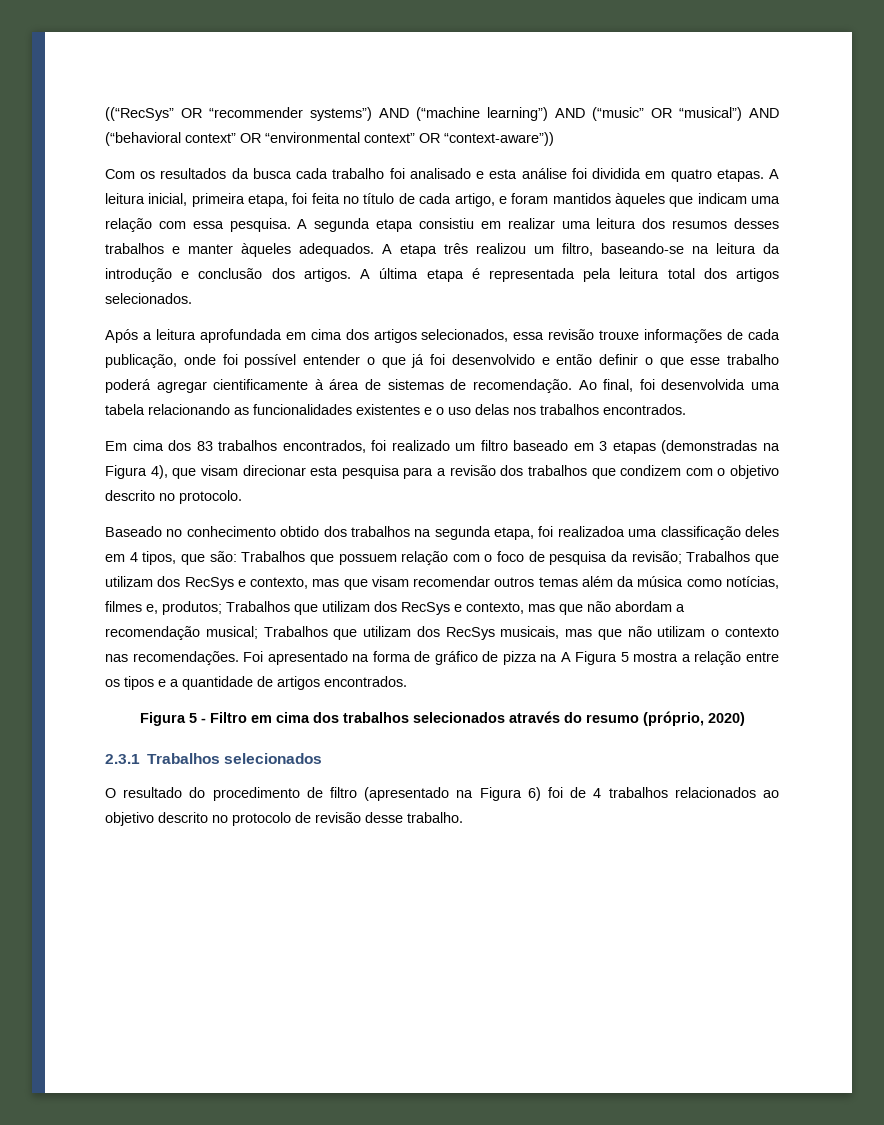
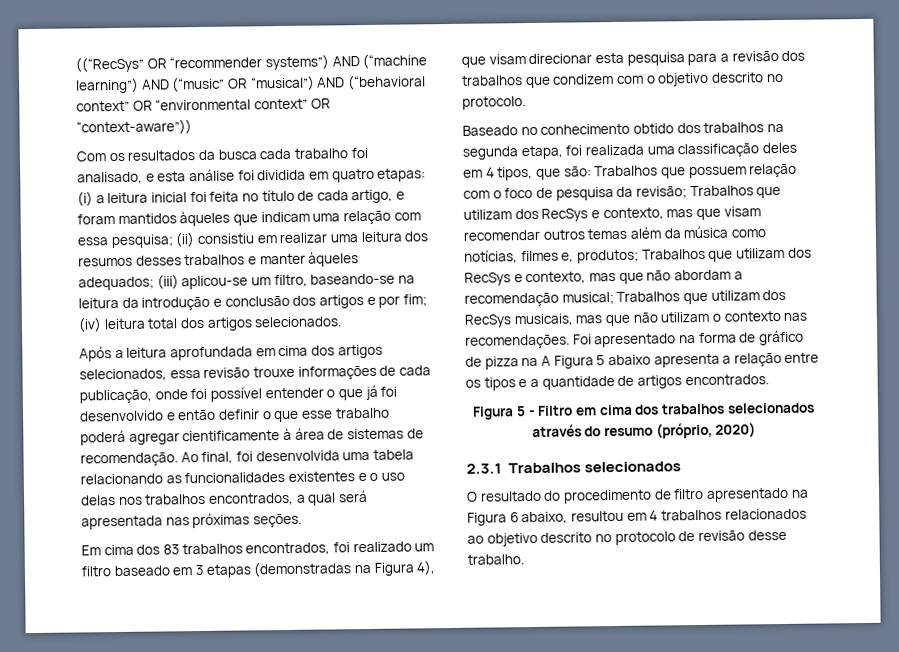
[409,168,471,179] analisado -> [77,171,143,185] analisado,
[716,169,780,182] [105,193,289,207] etapas. A leitura inicial, primeira etapa, -> [377,168,427,182] [77,191,187,207] etapas: (i) a leitura inicial
[229,218,414,232] pesquisa. A segunda etapa -> [110,232,196,249] pesquisa; (ii)
[299,243,526,257] adequados. A etapa três realizou -> [78,274,249,291] adequados; (iii) aplicou-se
[303,268,612,282] artigos. A última etapa é representada pela -> [318,294,427,309] [78,317,102,333] artigos e por fim; (iv)
[603,404,686,415] encontrados. -> [208,490,368,506] [81,512,302,530] encontrados, a qual será apresentada nas próximas seções.
[557,526,625,537] realizadoa -> [584,144,644,156] realizada
[633,652,679,662] mostra -> [607,353,720,368] abaixo apresenta
[364,787,587,801] (apresentado na Figura 6) foi de -> [705,487,809,502] [467,510,647,526] apresentado na Figura 6 abaixo, resultou em

